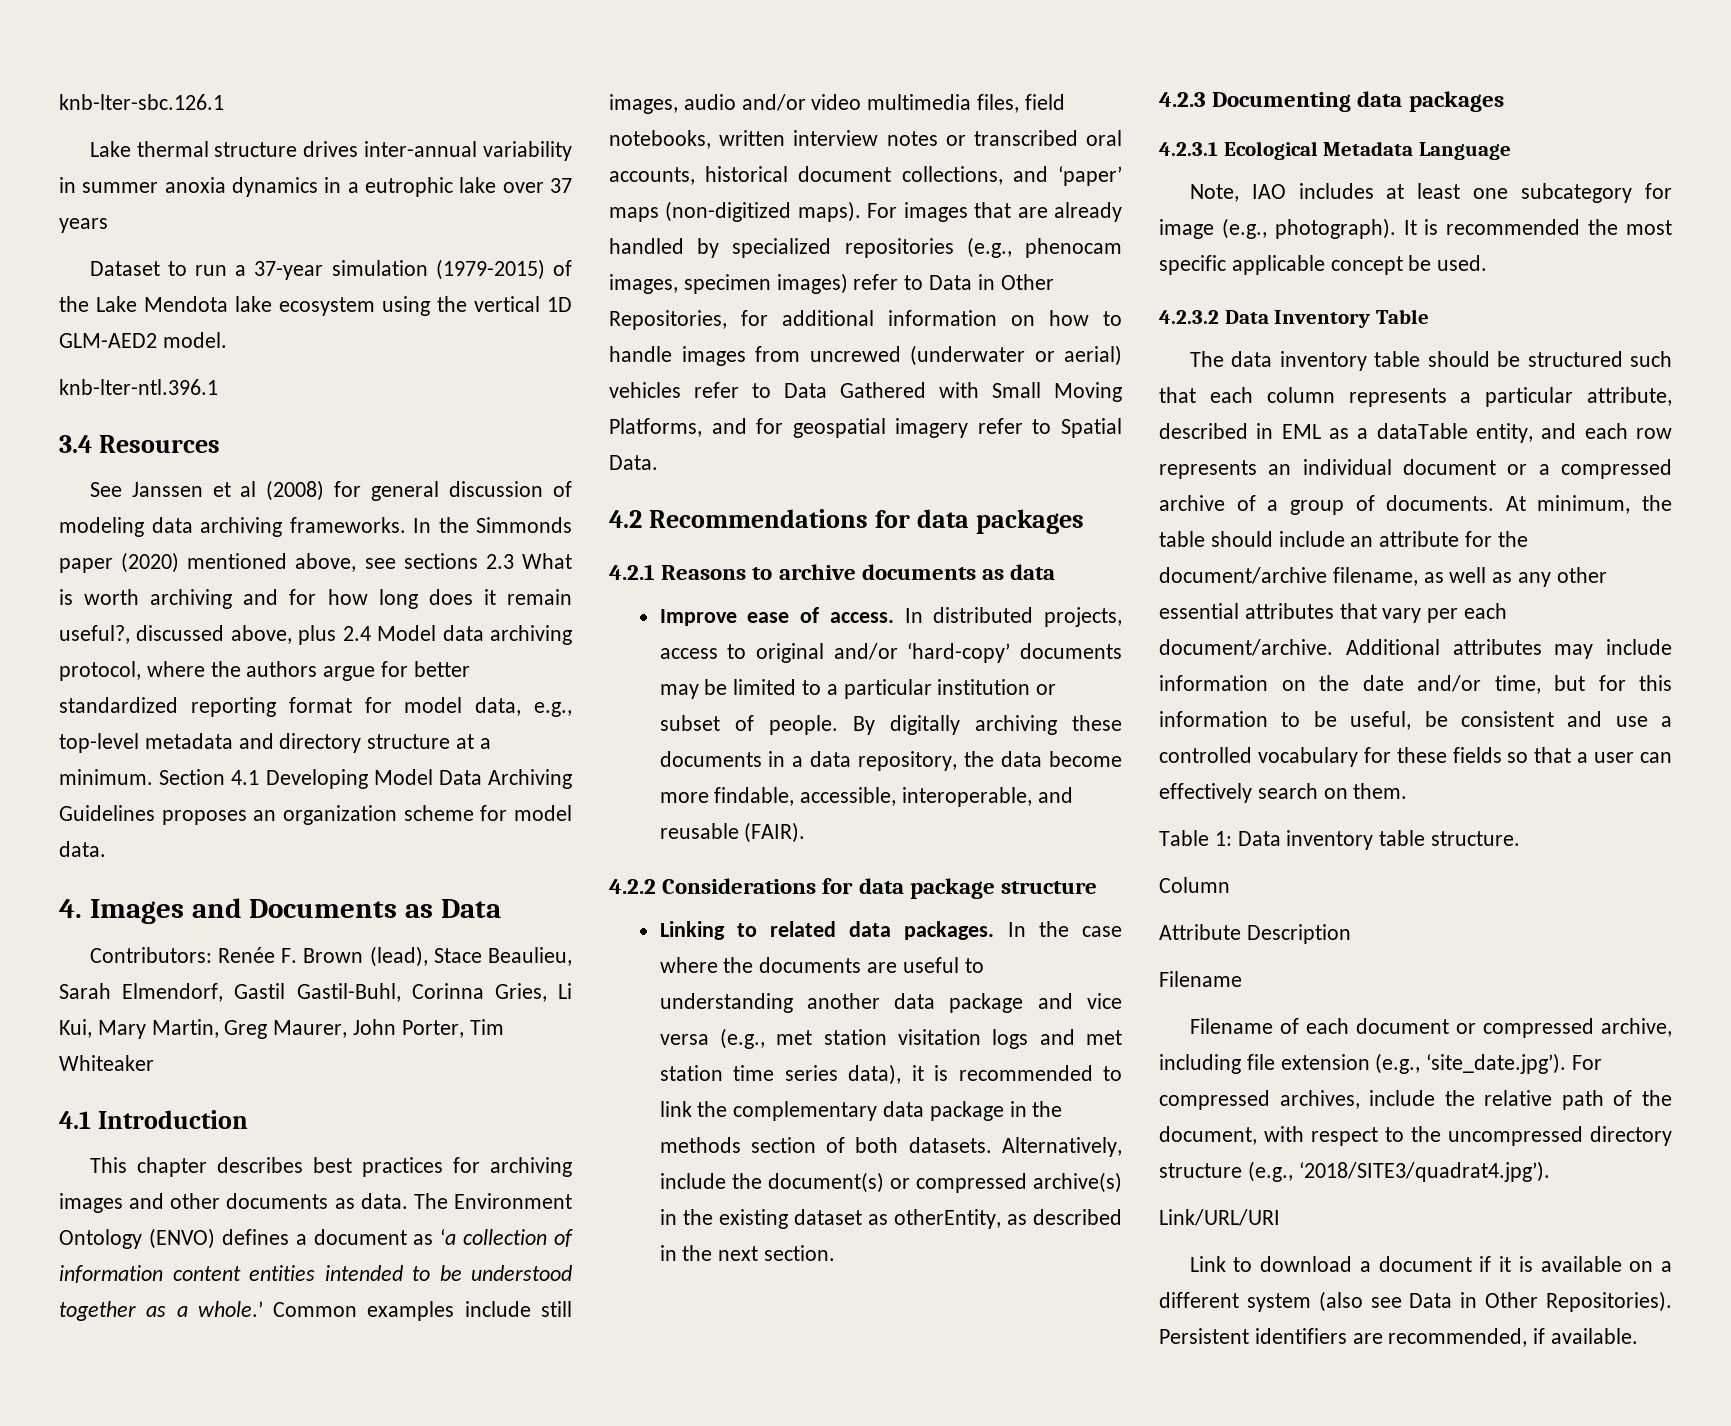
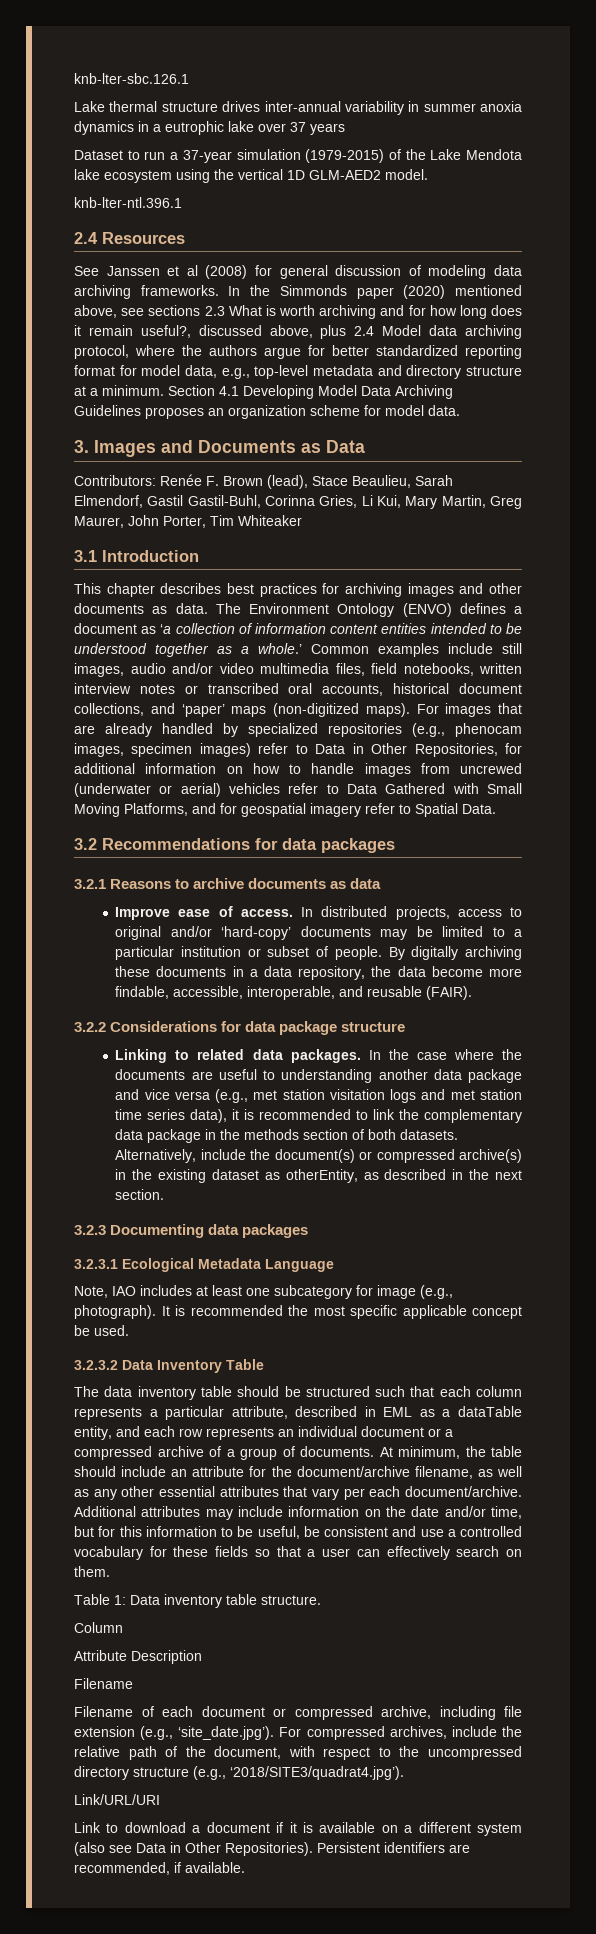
[59,435,92,453] 3.4 -> [74,232,98,244] 2.4
[59,899,82,918] 4. -> [74,440,89,453] 3.
[59,1111,91,1129] 4.1 -> [74,550,97,562] 3.1
[609,510,642,528] 4.2 -> [74,838,97,850] 3.2
[609,564,655,580] 4.2.1 -> [74,879,106,889] 3.2.1
[609,879,656,894] 4.2.2 -> [74,1022,106,1032] 3.2.2
[1159,92,1206,107] 4.2.3 -> [74,1225,106,1235] 3.2.3
[1159,142,1218,156] 4.2.3.1 -> [74,1259,118,1269] 3.2.3.1
[1159,310,1219,324] 4.2.3.2 -> [74,1360,118,1370] 3.2.3.2

